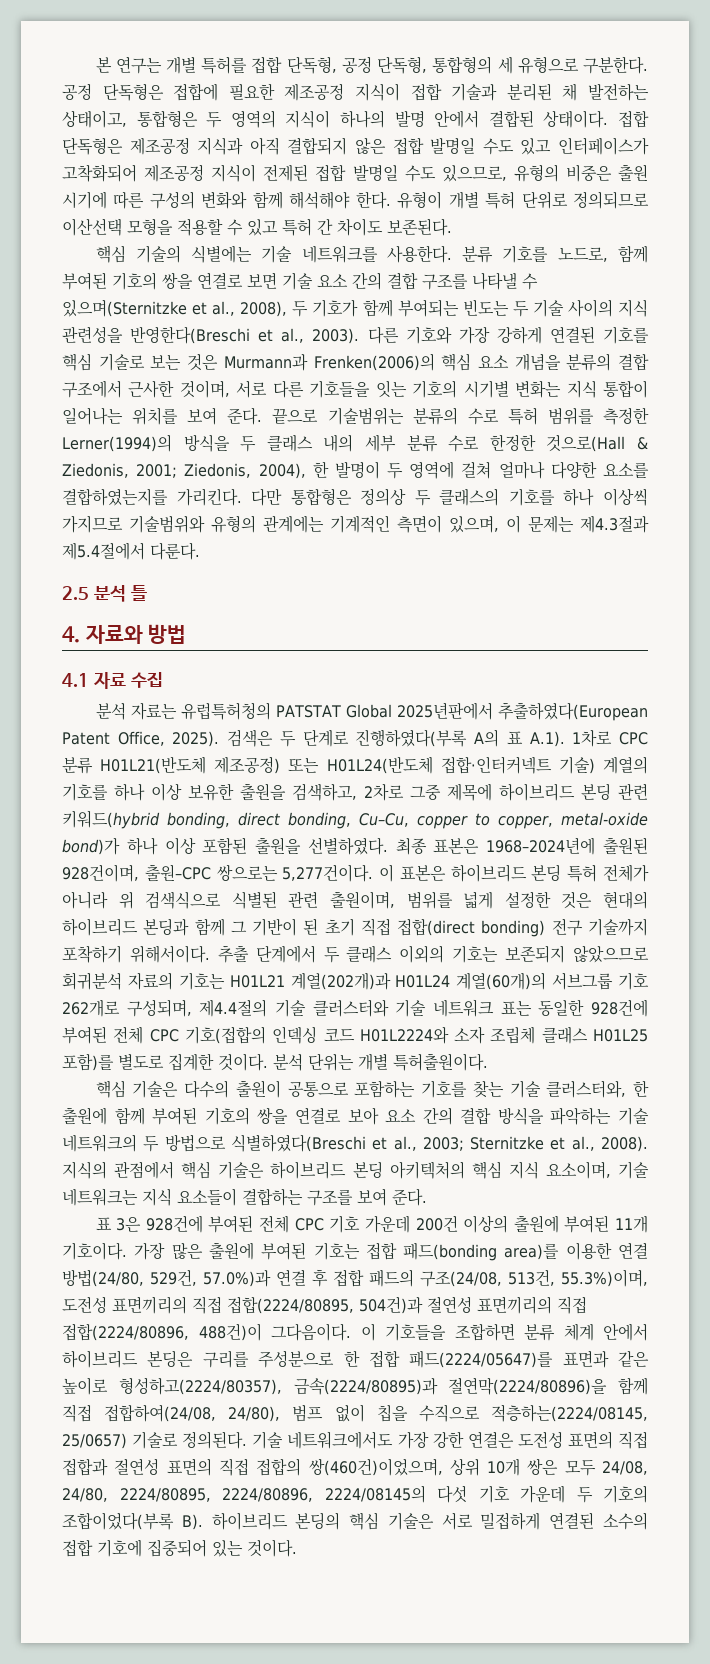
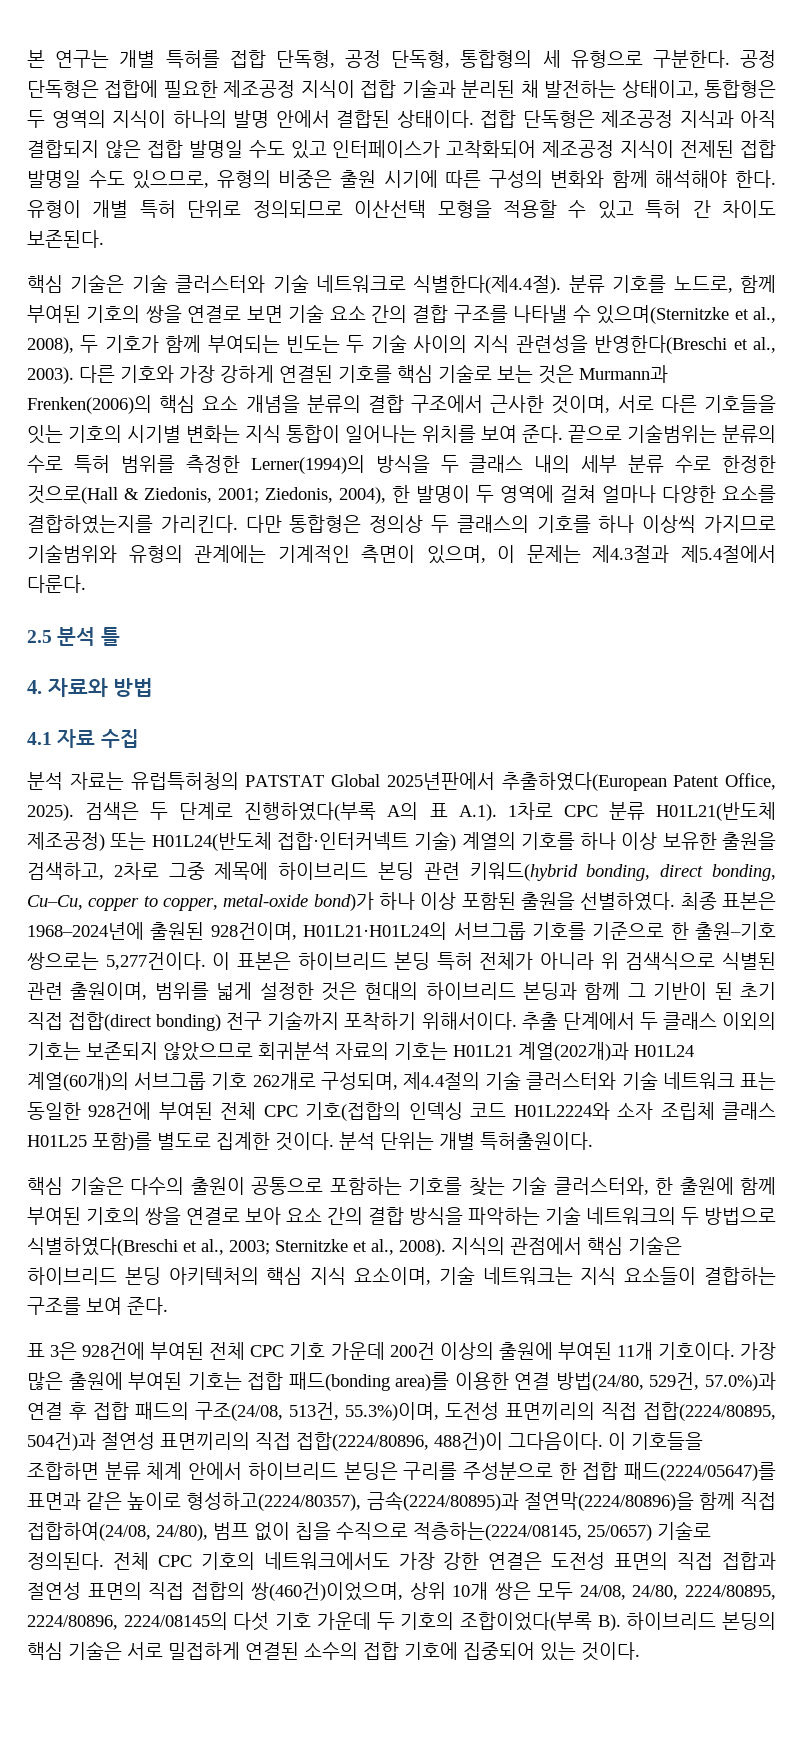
[135,245,452,263] 기술의 식별에는 기술 네트워크를 사용한다. -> [70,274,562,294] 기술은 기술 클러스터와 기술 네트워크로 식별한다(제4.4절).
[144,864,211,882] 출원–CPC -> [303,922,776,940] H01L21·H01L24의 서브그룹 기호를 기준으로 한 출원–기호
[252,1431,284,1449] 기술 -> [112,1552,255,1570] 전체 CPC 기호의

